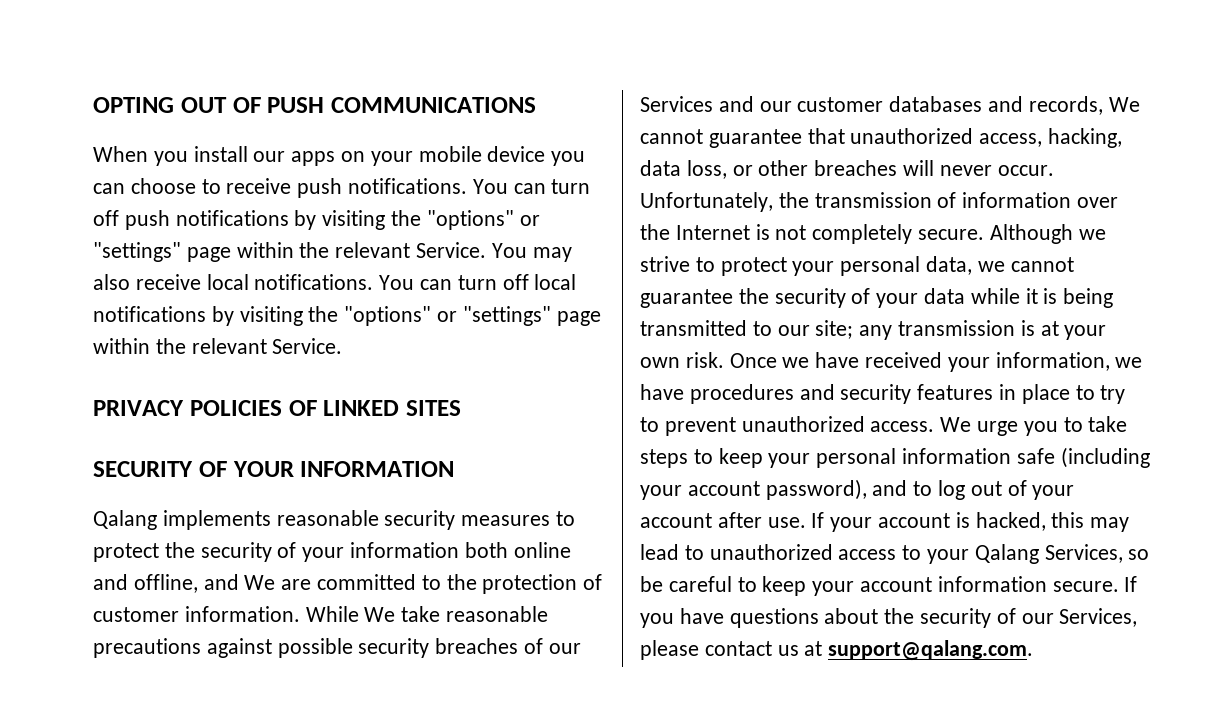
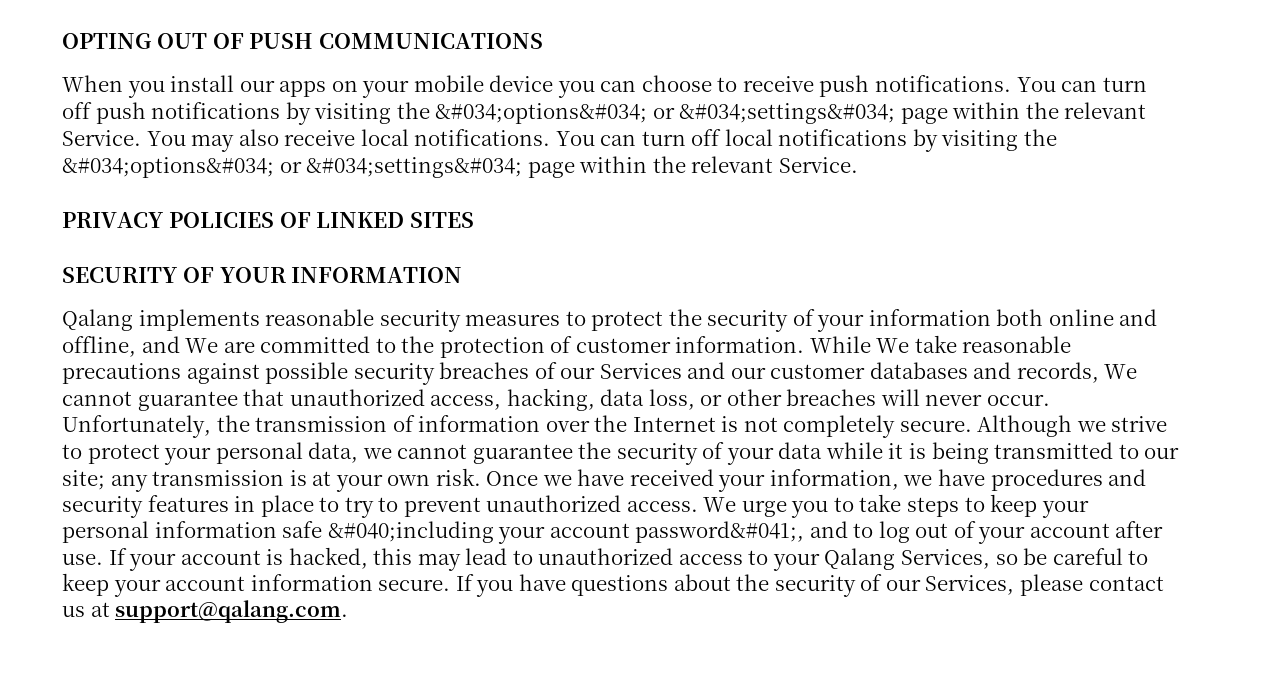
[426,210,540,230] [93,242,181,262] "options" or "settings" -> [435,103,896,124] &#034;options&#034; or &#034;settings&#034;
[344,306,551,326] "options" or "settings" -> [62,157,523,178] &#034;options&#034; or &#034;settings&#034;
[1060,447,1150,468] [640,479,867,500] (including your account password), -> [327,521,805,544] &#040;including your account password&#041;,

